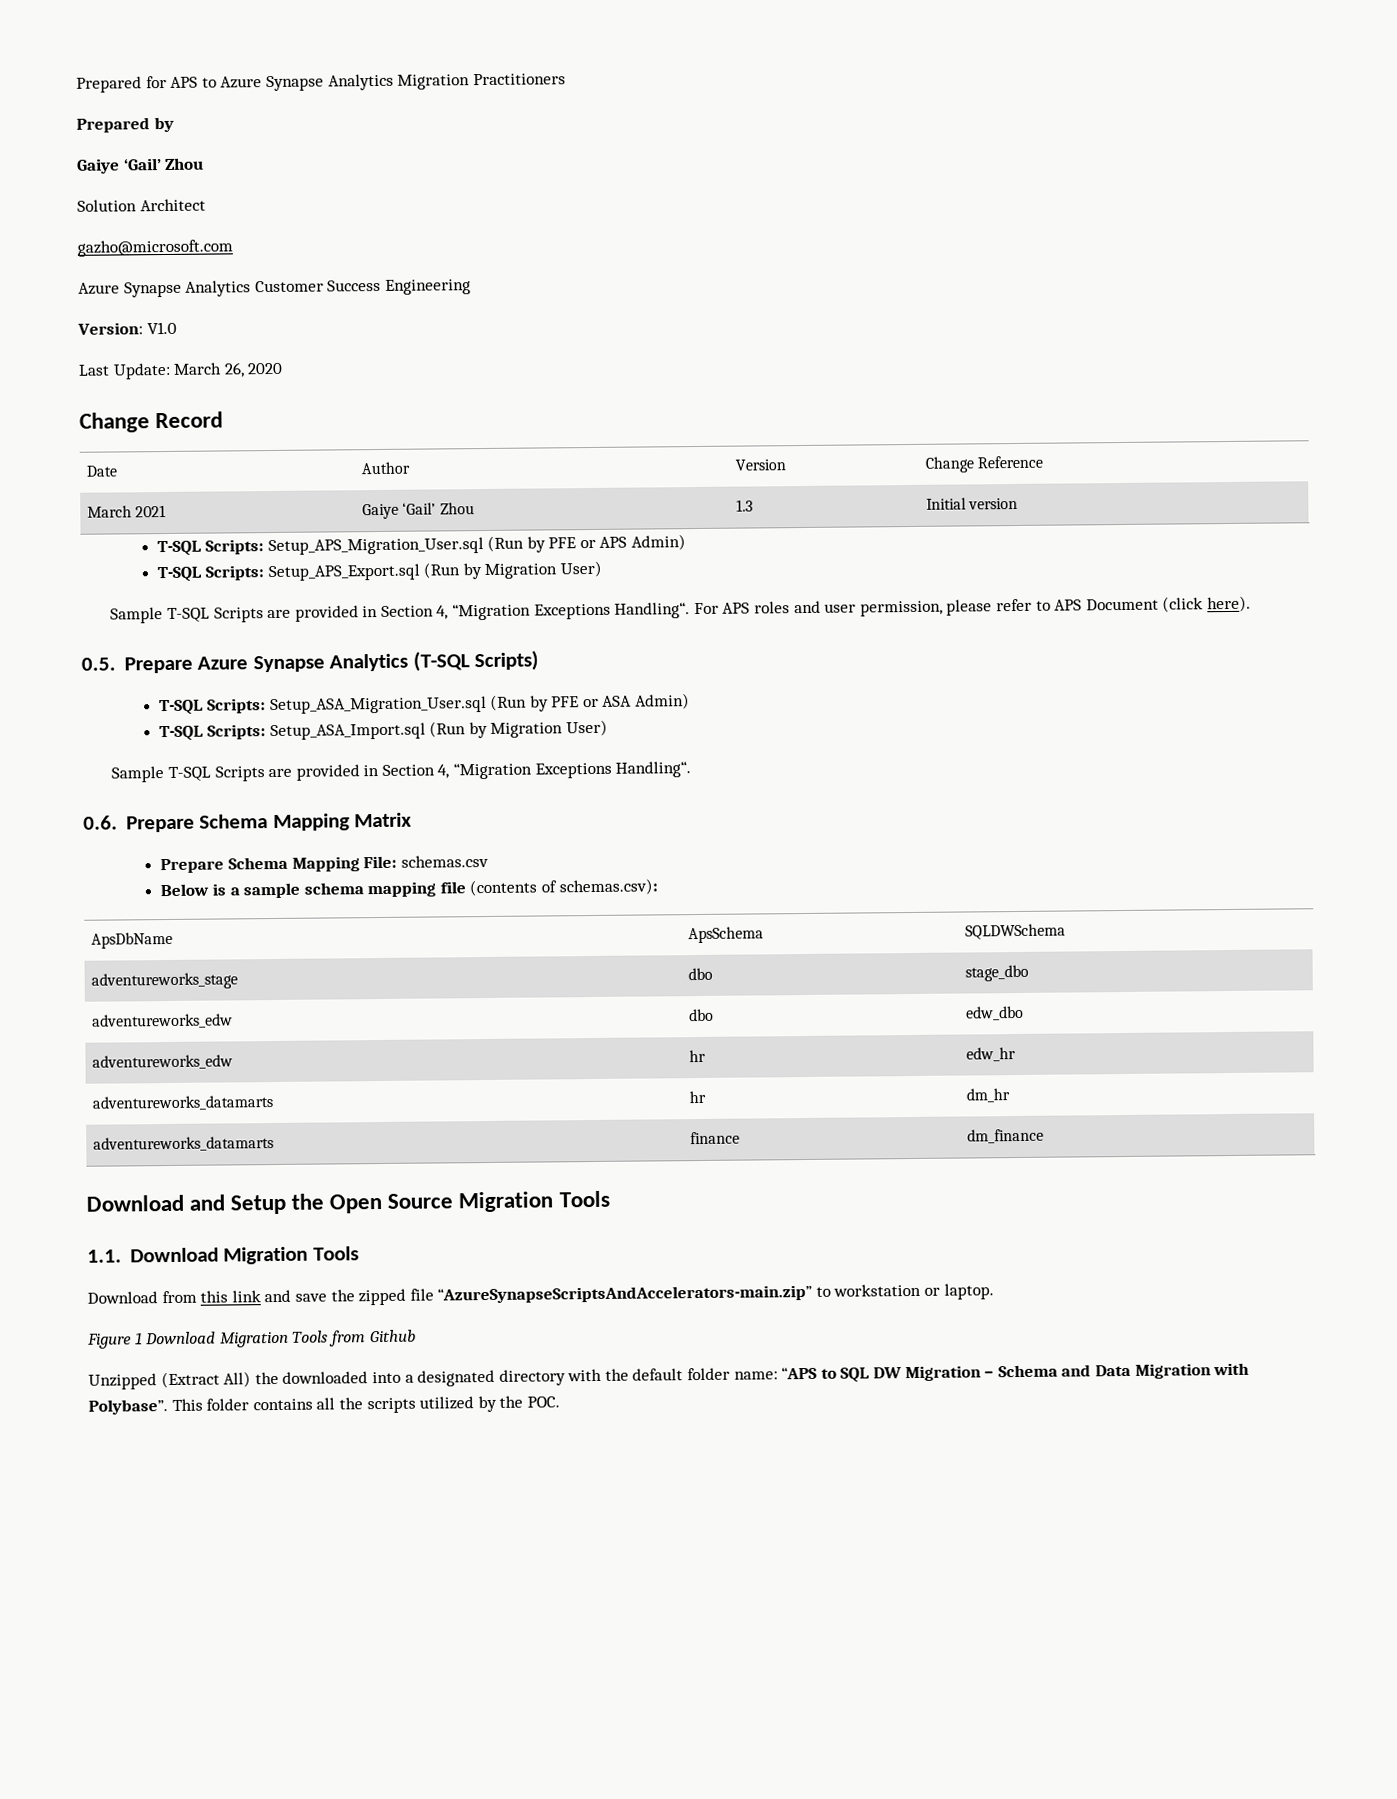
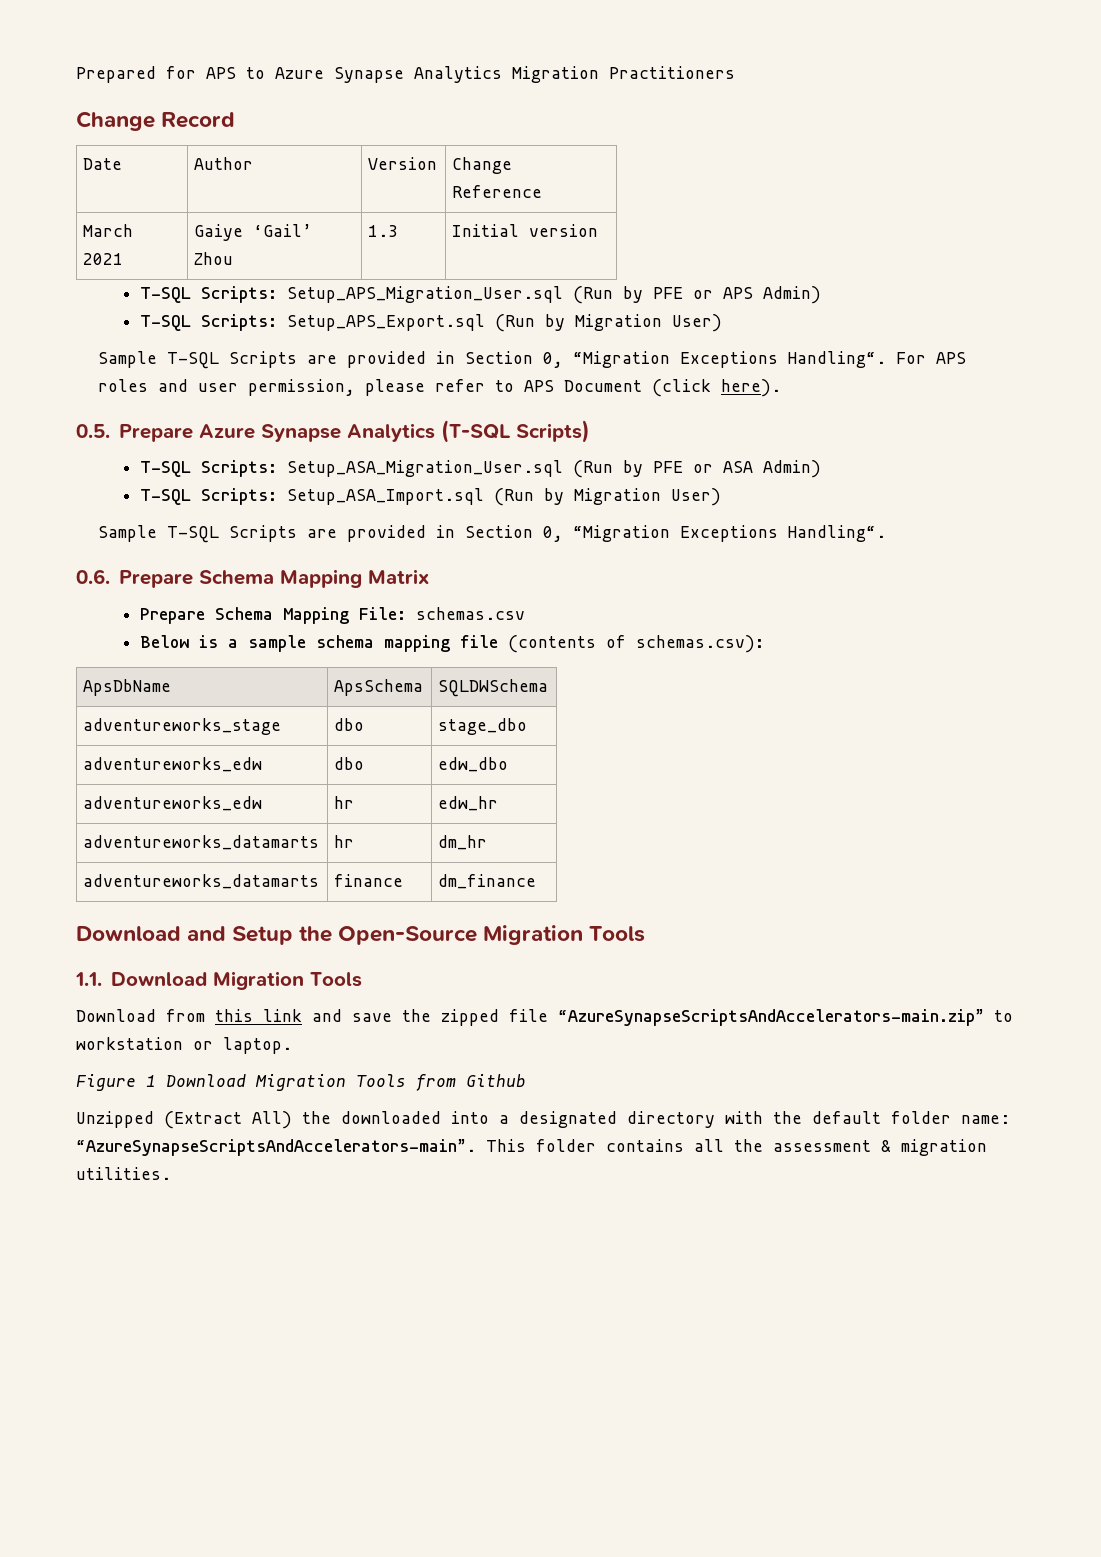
[76,116,174,133] [76,157,205,174] [77,198,206,212] [77,239,233,257] [78,279,471,298] [77,321,177,335] [78,362,284,380] // Prepared by // Gaiye ‘Gail’ Zhou // Solution Architect // gazho@microsoft.com // Azure Synapse Analytics Customer Success Engineering // Version: V1.0 // Last Update: March 26, 2020 -> (735, 72) none
[436,605,449,620] 4, -> [543,352,564,368] 0,
[437,764,450,779] 4, -> [543,526,564,542] 0,
[329,1193,454,1214] Open Source -> [338,926,478,945] Open-Source
[781,1362,1250,1383] [88,1399,168,1415] “APS to SQL DW Migration – Schema and Data Migration with Polybase”. -> [76,1139,476,1156] “AzureSynapseScriptsAndAccelerators-main”.
[366,1395,560,1414] scripts utilized by the POC. -> [773,1139,987,1156] [76,1167,171,1180] assessment & migration utilities.

